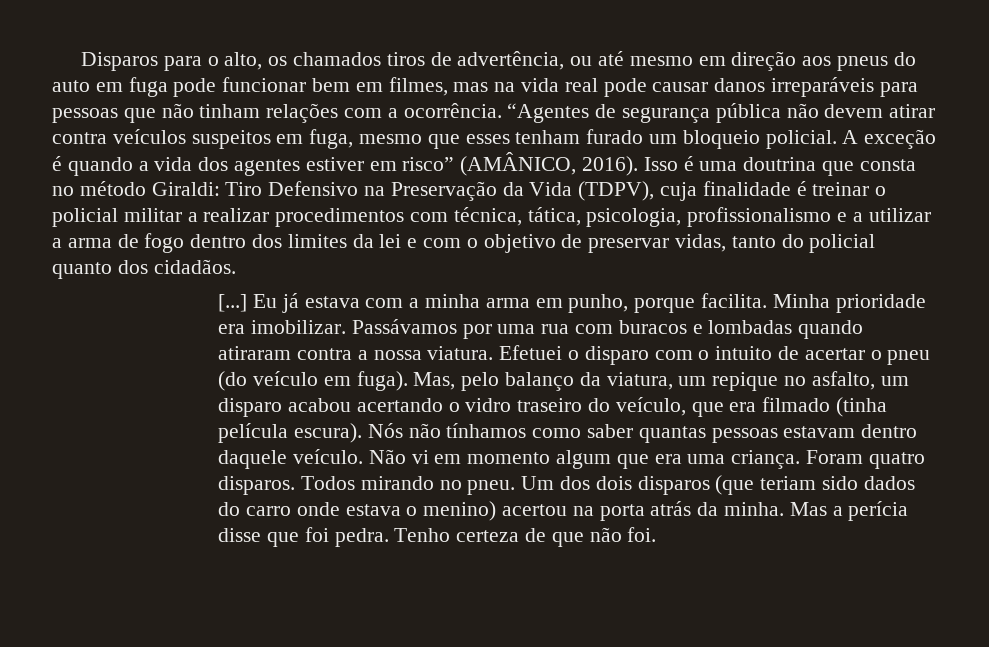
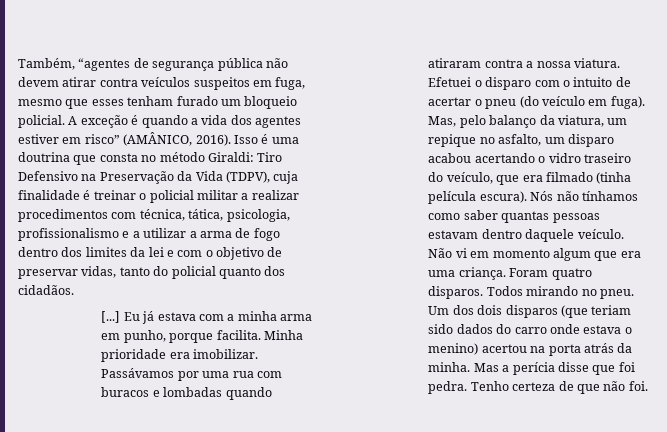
[80,51,916,71] [52,77,918,97] [52,103,590,123] Disparos para o alto, os chamados tiros de advertência, ou até mesmo em direção aos pneus do auto em fuga pode funcionar bem em filmes, mas na vida real pode causar danos irreparáveis para pessoas que não tinham relações com a ocorrência. “Agentes -> [18,58,131,71] Também, “agentes

